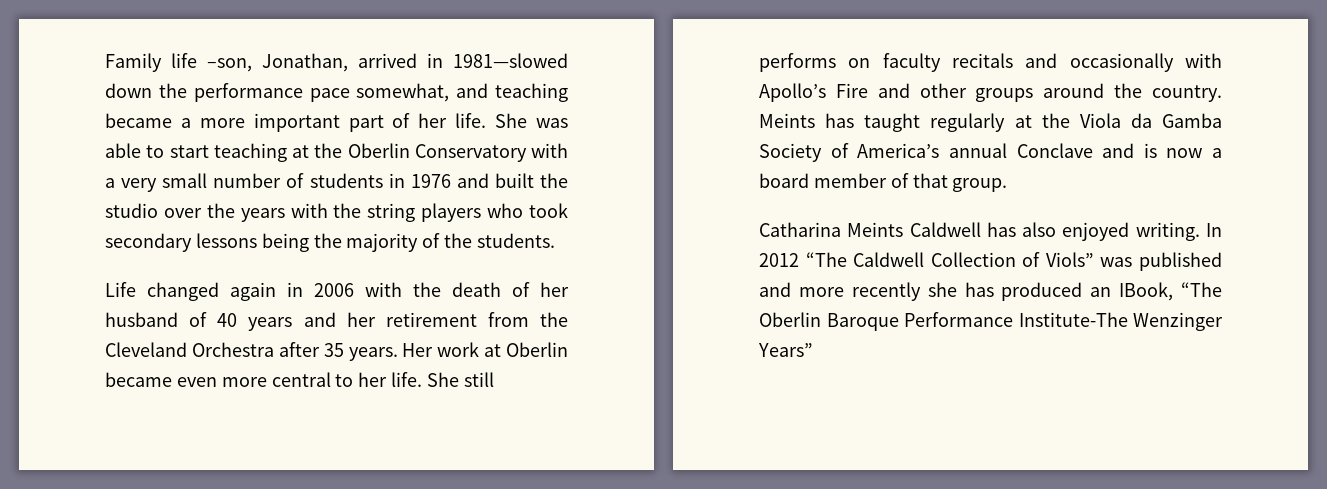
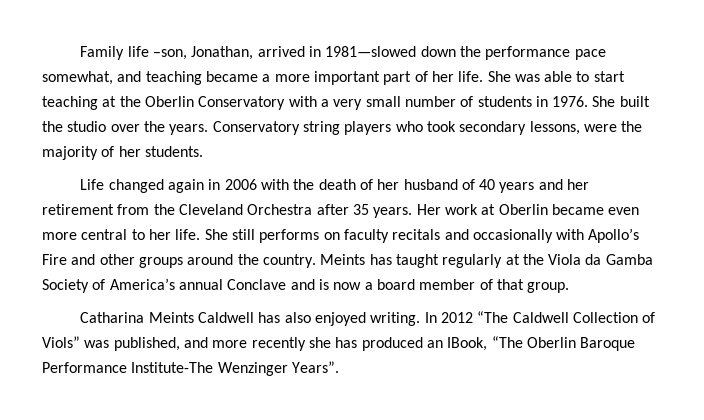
[410,173,489,188] 1976 and -> [552,96,616,107] 1976. She
[240,203,362,222] years with the -> [169,121,300,135] years. Conservatory
[195,233,309,252] lessons being -> [529,121,617,135] lessons, were
[444,233,473,248] the -> [118,146,141,157] her
[1139,252,1222,271] published -> [113,337,180,351] published,
[758,343,813,357] Years” -> [291,361,339,373] Years”.

